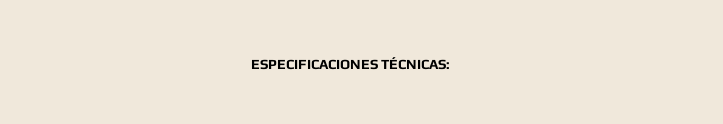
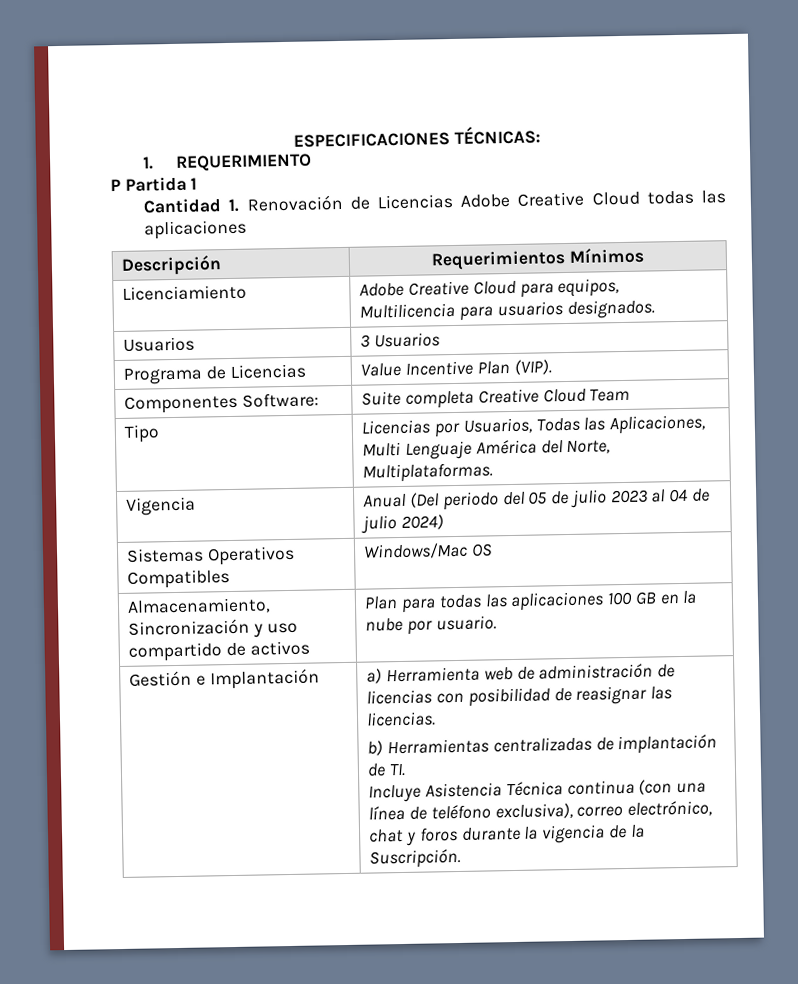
(451, 63) none -> [142,153,313,172] [110,176,198,192] [143,190,726,214] [144,219,248,240] [121,255,223,276] [431,247,644,271] [122,284,248,301] [359,278,620,298] [359,299,655,321] [123,336,196,352] [360,332,441,348] [123,363,306,385] [360,359,552,377] [124,392,320,414] [361,388,631,409] [124,424,161,443] [361,414,706,438] [362,439,611,460] [362,462,494,483] [126,496,197,516] [363,488,710,511] [361,514,445,534] [126,545,296,566] [127,569,231,589] [363,542,494,560] [127,597,272,615] [128,618,298,638] [128,640,310,662] [364,590,698,613] [365,615,497,635] [129,668,320,690] [366,663,676,684] [366,685,673,707] [366,711,437,727] [367,734,718,756] [367,763,407,777] [368,779,707,803] [368,800,713,821] [369,824,645,846] [369,848,462,869] // 1. REQUERIMIENTO // P Partida 1 // Cantidad 1. Renovación de Licencias Adobe Creative Cloud todas las aplicaciones // Descripción | Requerimientos Mínimos // Licenciamiento | Adobe Creative Cloud para equipos, Multilicencia para usuarios designados. // Usuarios | 3 Usuarios // Programa de Licencias | Value Incentive Plan (VIP). // Componentes Software: | Suite completa Creative Cloud Team // Tipo | Licencias por Usuarios, Todas las Aplicaciones, Multi Lenguaje América del Norte, Multiplataformas. // Vigencia | Anual (Del periodo del 05 de julio 2023 al 04 de julio 2024) // Sistemas Operativos Compatibles | Windows/Mac OS // Almacenamiento, Sincronización y uso compartido de activos | Plan para todas las aplicaciones 100 GB en la nube por usuario. // Gestión e Implantación | a) Herramienta web de administración de licencias con posibilidad de reasignar las licencias. // b) Herramientas centralizadas de implantación de TI. // Incluye Asistencia Técnica continua (con una línea de teléfono exclusiva), correo electrónico, chat y foros durante la vigencia de la Suscripción.

